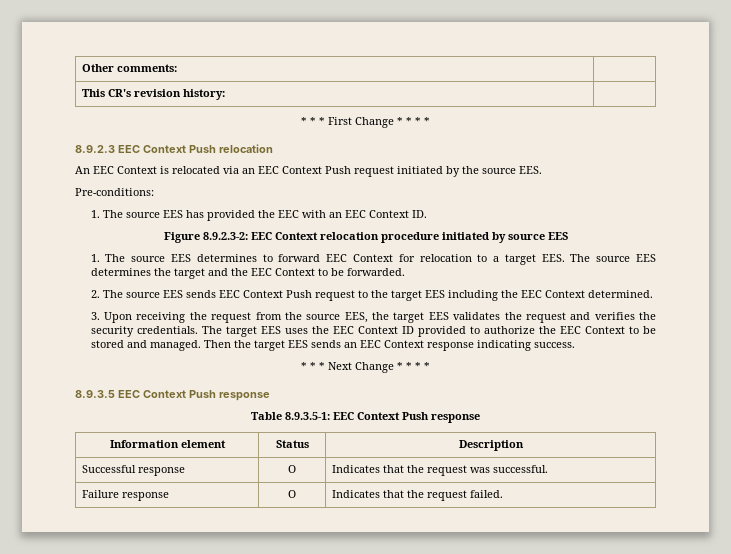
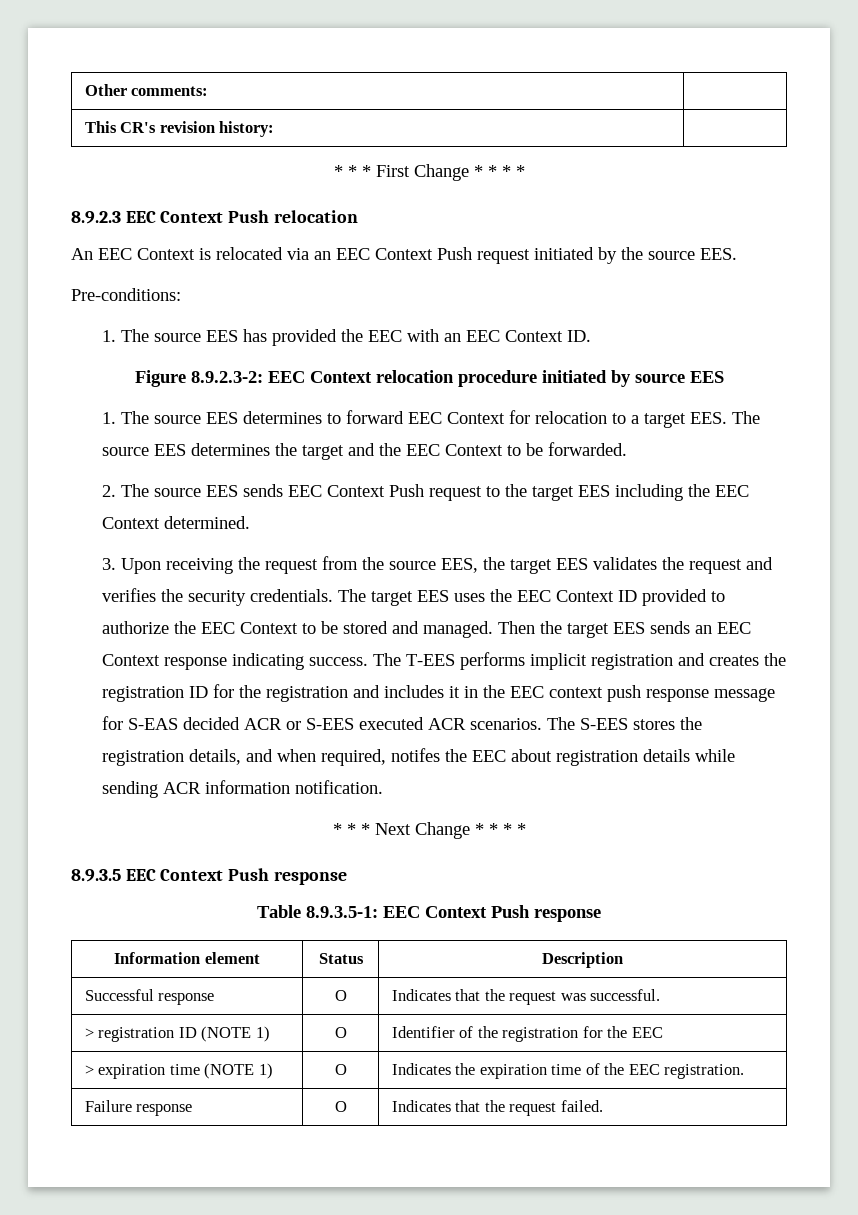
(575, 345) none -> [372,652,786,670] [101,684,775,702] [101,716,702,730] [101,748,735,766] [101,780,383,798] The T-EES performs implicit registration and creates the registration ID for the registration and includes it in the EEC context push response message for S-EAS decided ACR or S-EES executed ACR scenarios. The S-EES stores the registration details, and when required, notifes the EEC about registration details while sending ACR information notification.
(548, 469) none -> [84,1026,270,1042] [334,1027,347,1038] [391,1026,663,1042] [84,1063,273,1079] [334,1064,347,1075] [391,1063,745,1079] // > registration ID (NOTE 1) | O | Identifier of the registration for the EEC // > expiration time (NOTE 1) | O | Indicates the expiration time of the EEC registration.

